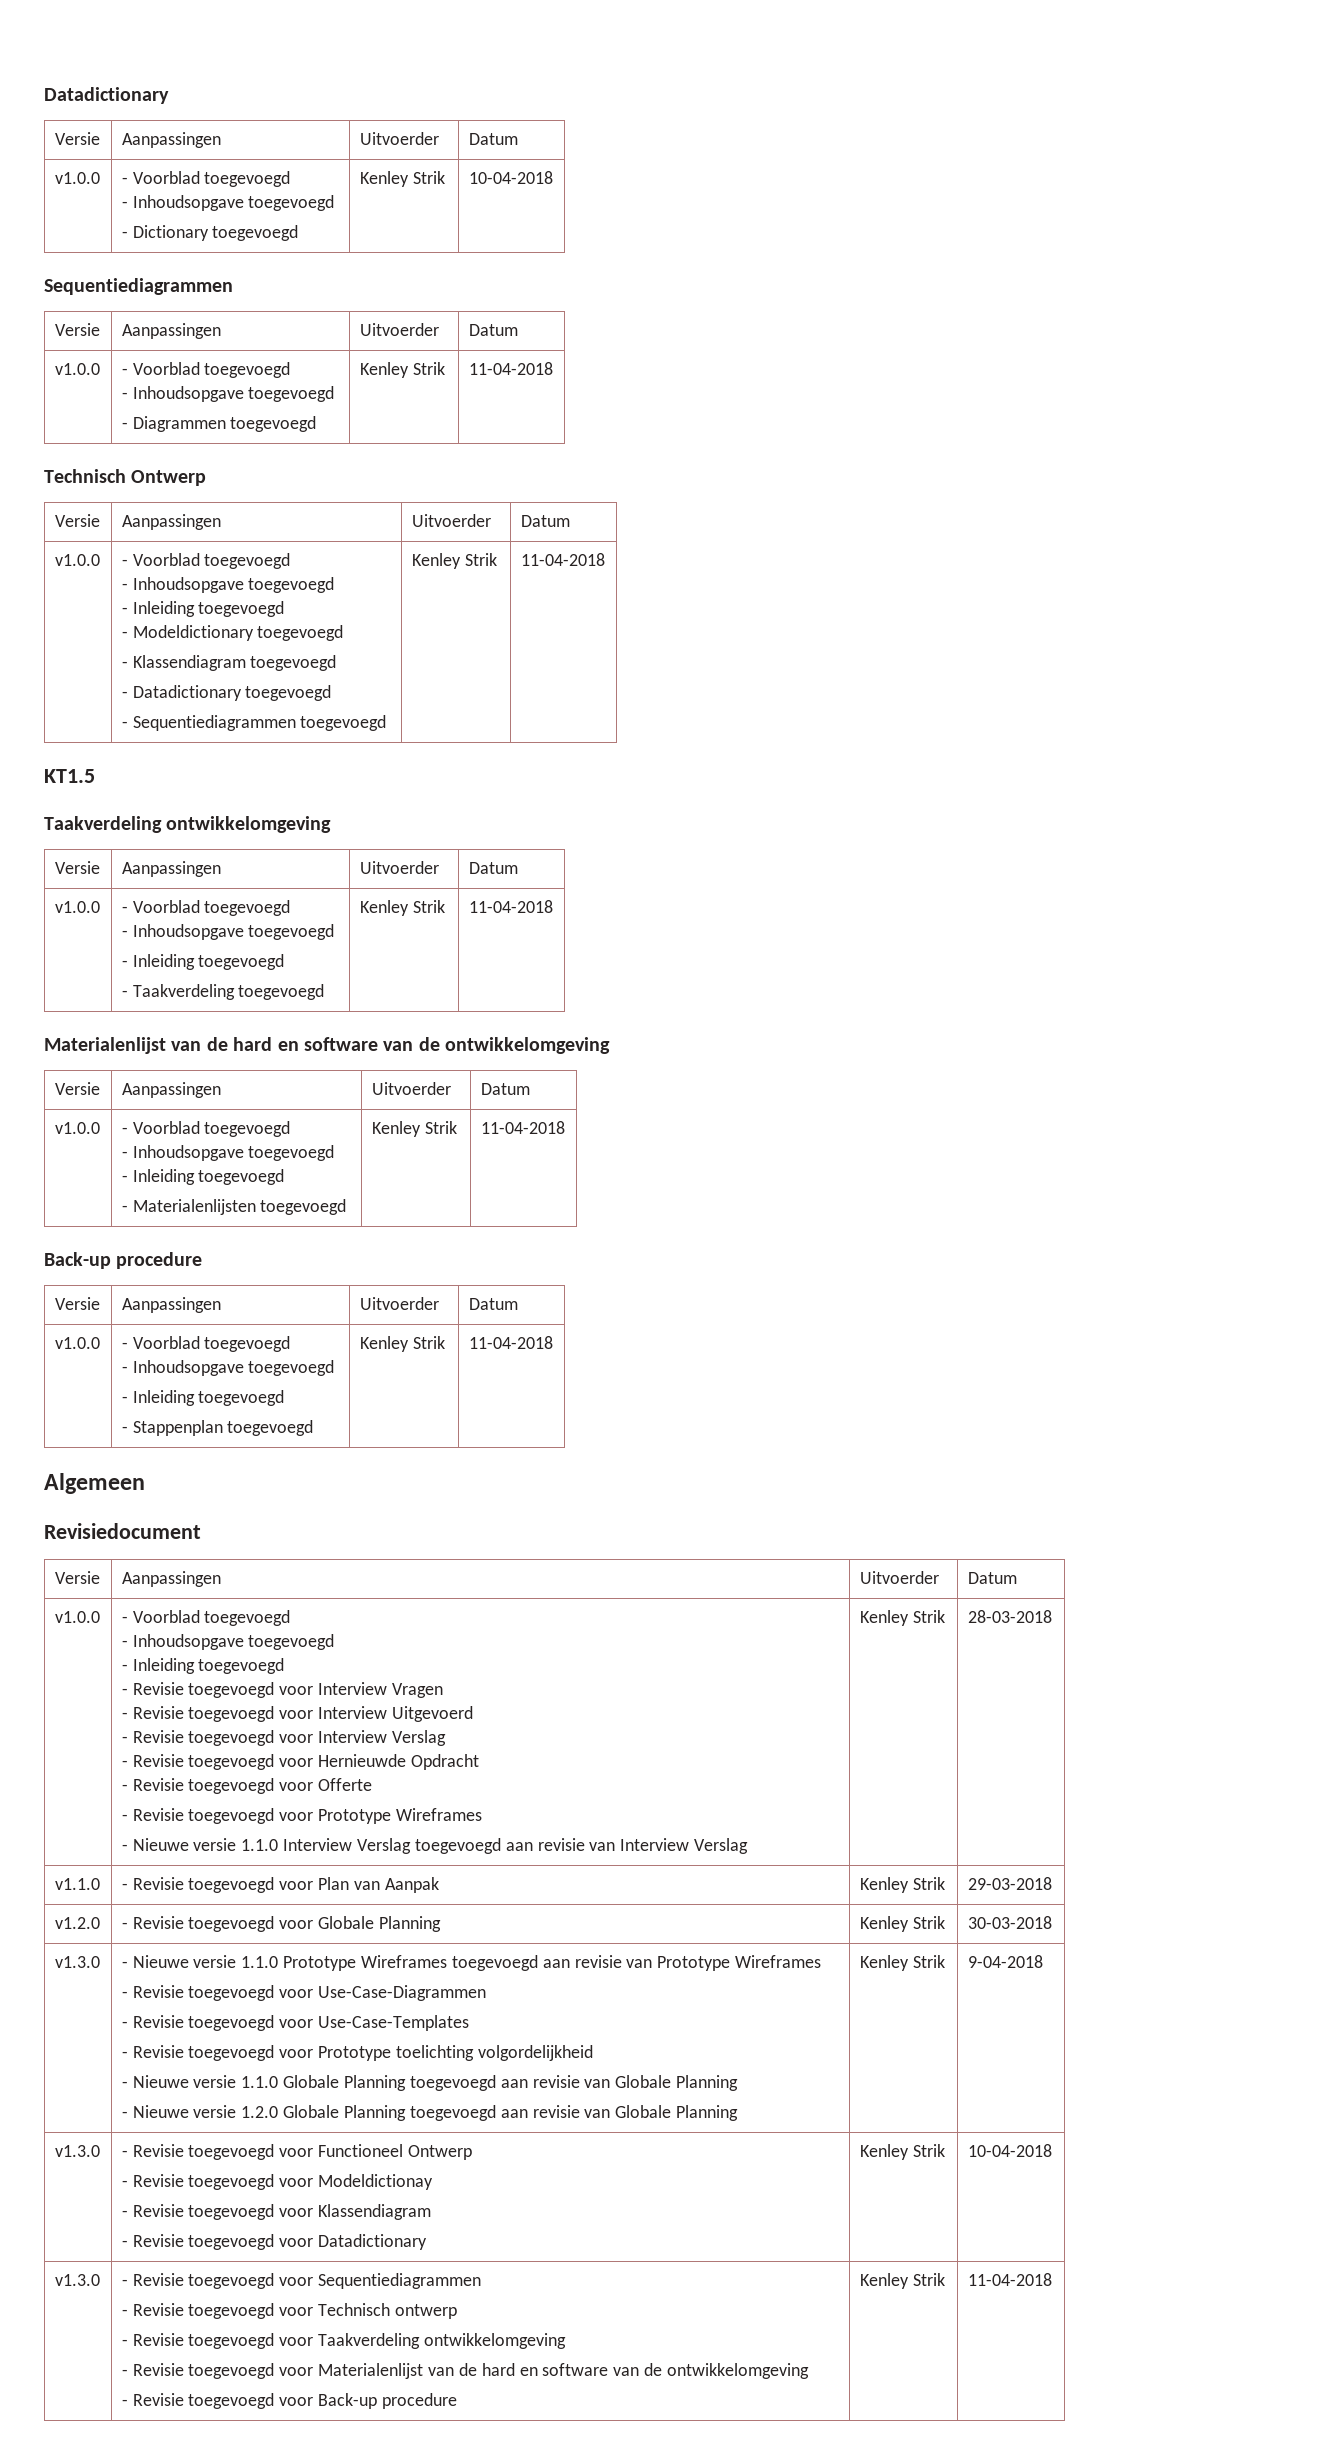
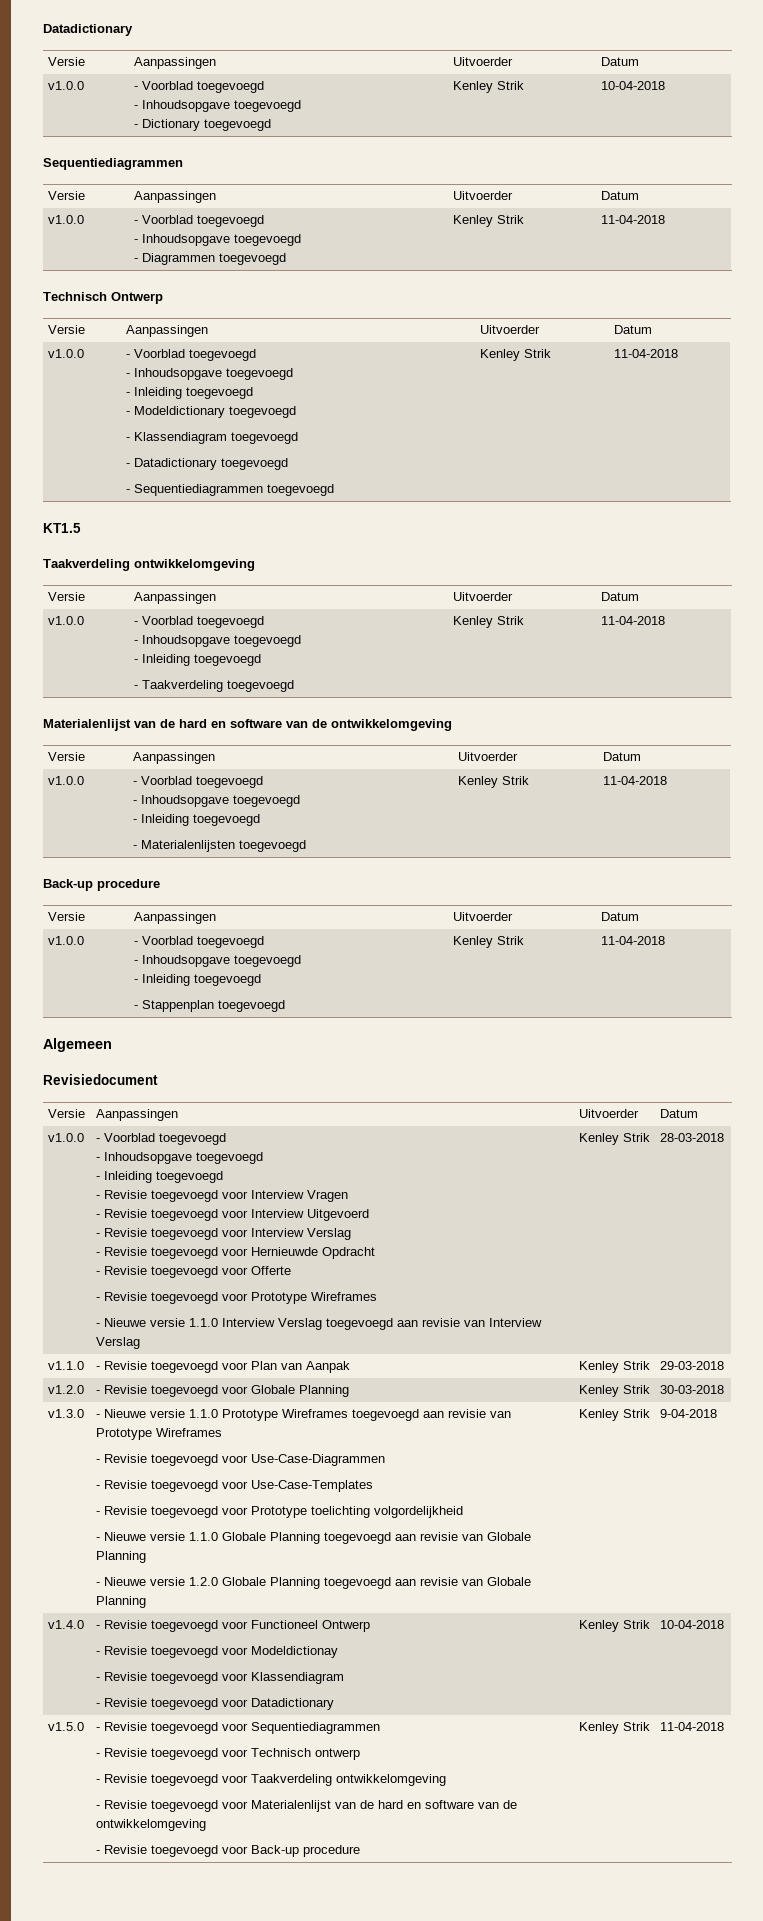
[54,2145,100,2157] v1.3.0 -> [48,1620,85,1629] v1.4.0
[54,2274,100,2286] v1.3.0 -> [48,1722,85,1731] v1.5.0

